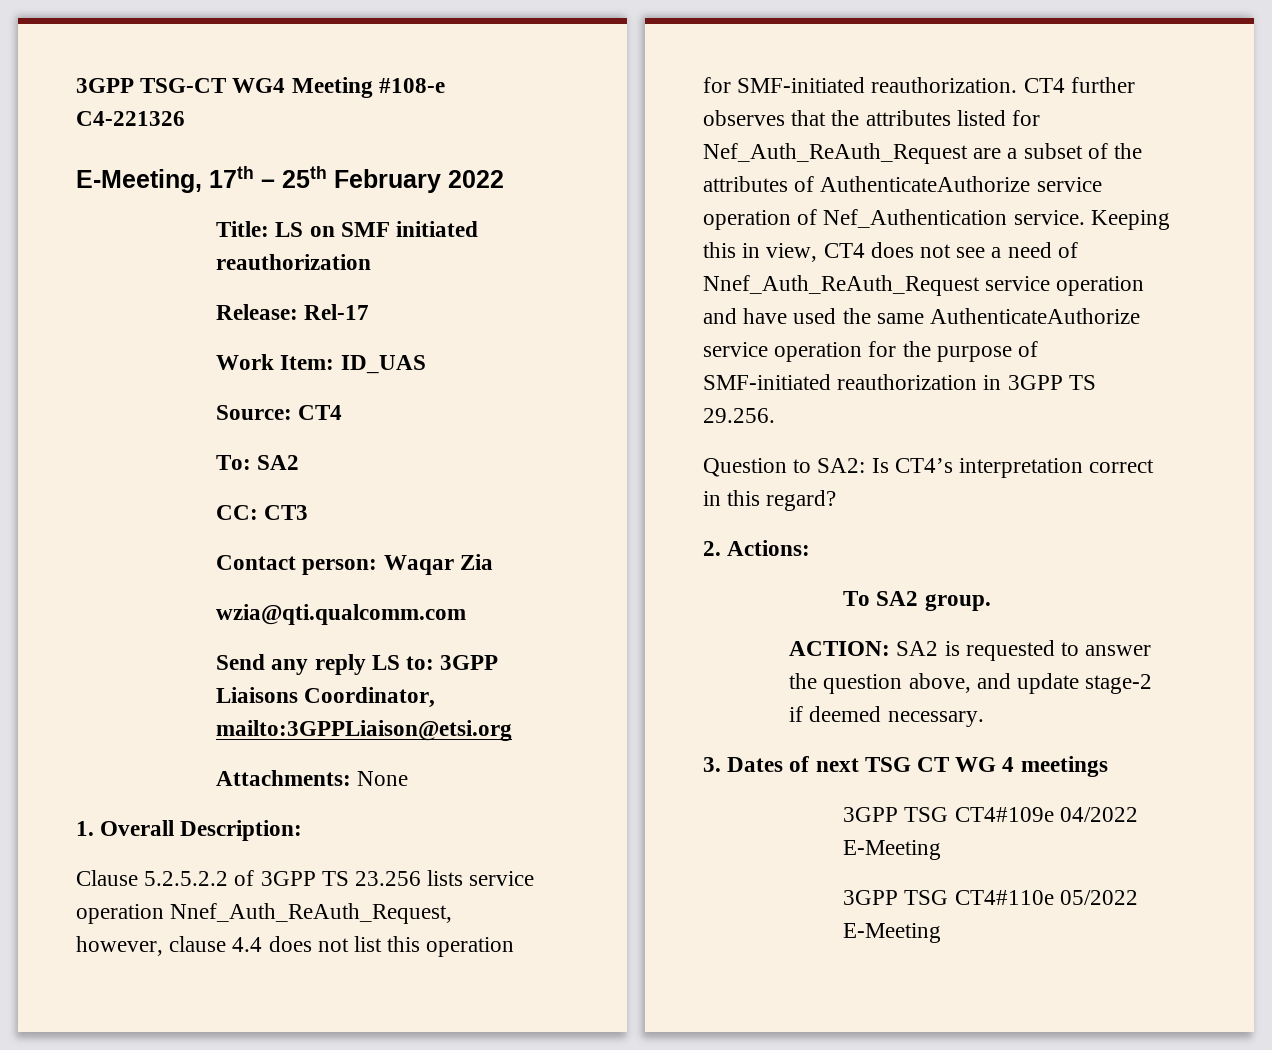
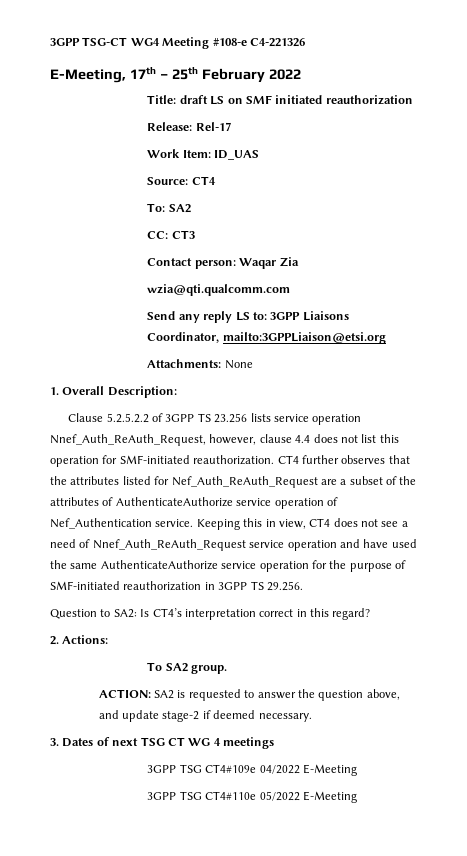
(270, 229) none -> [179,95,208,104] draft

